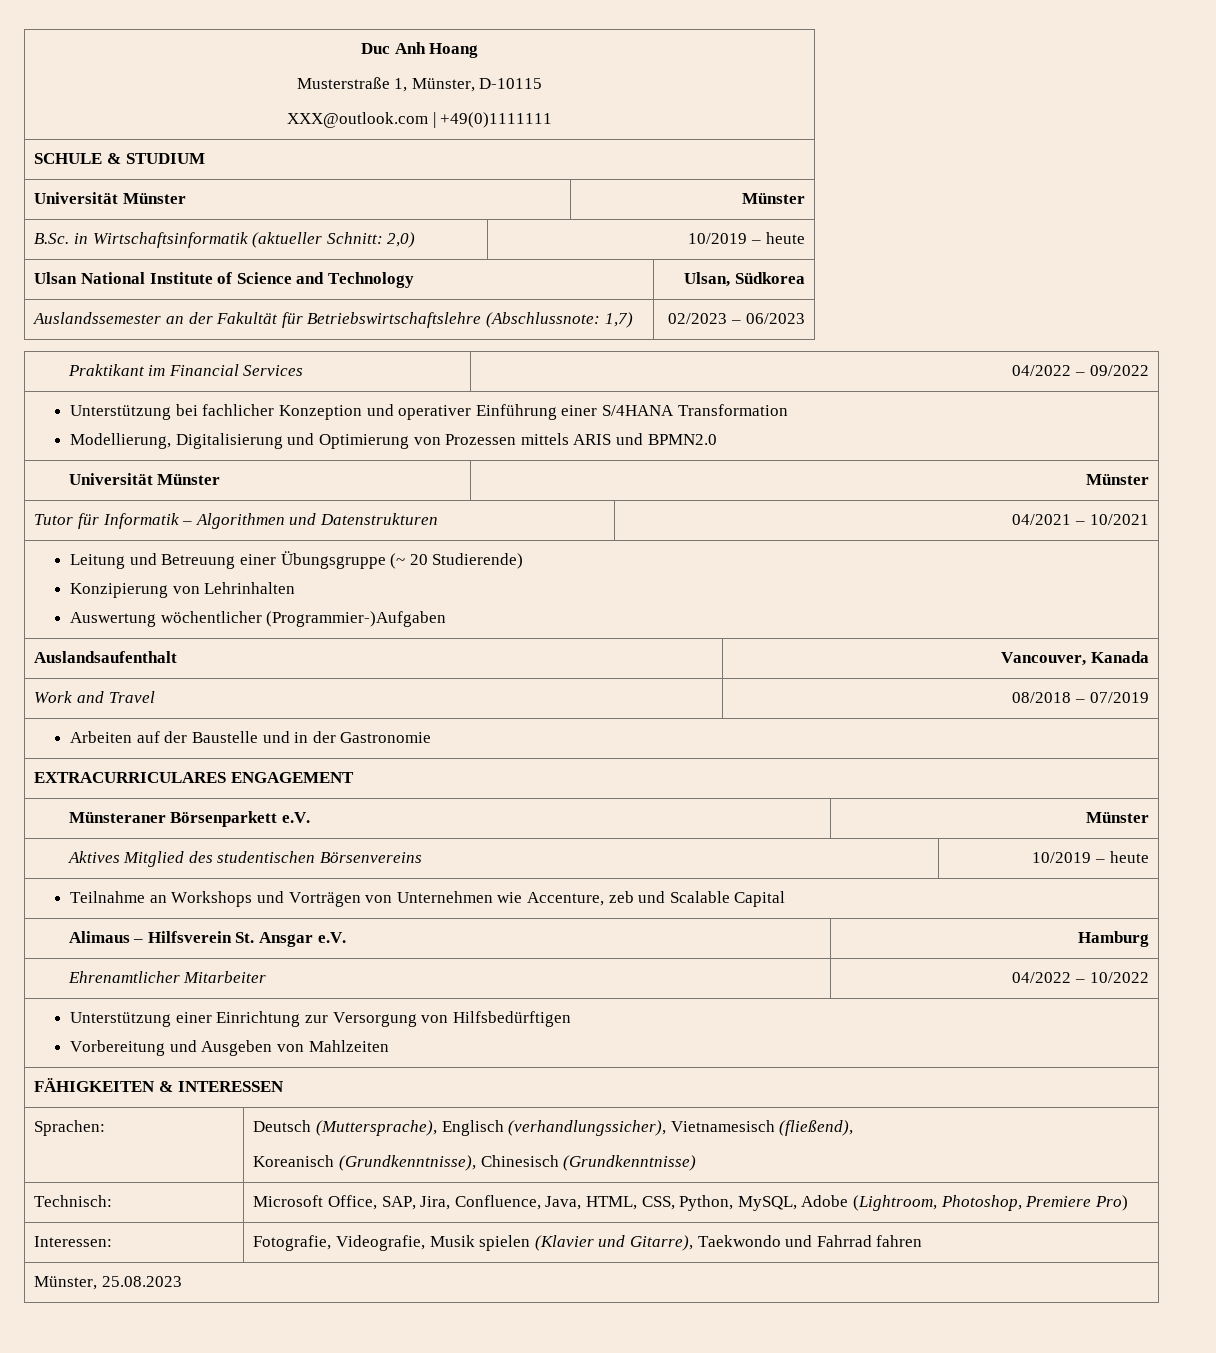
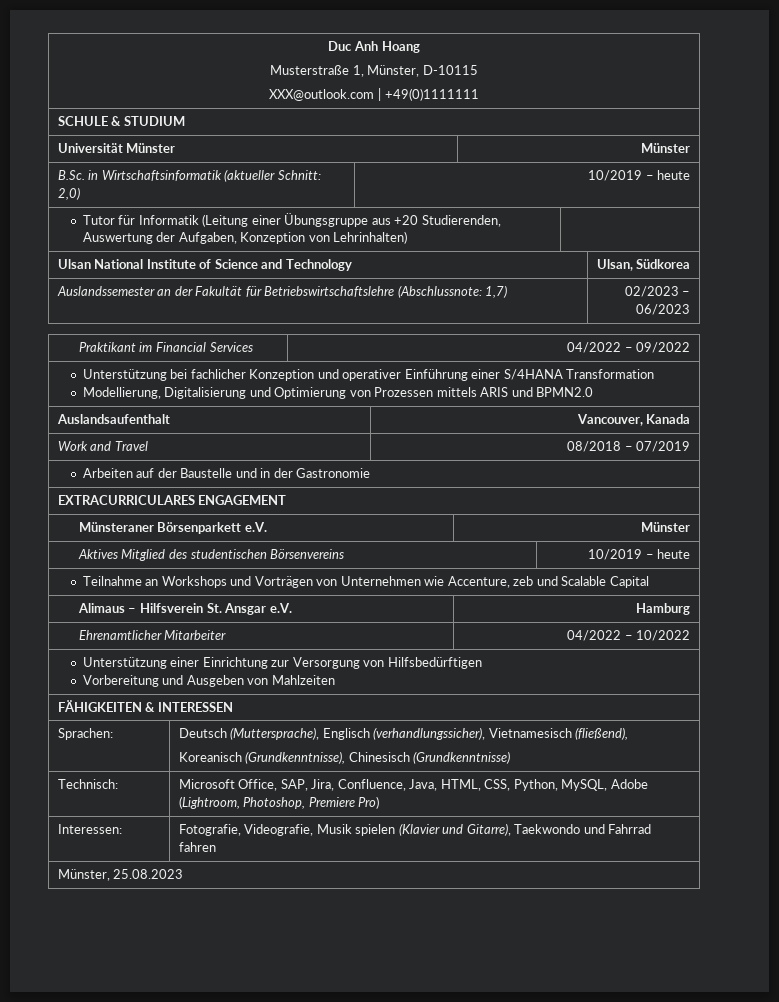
(805, 238) none -> [82,213,501,227] [82,231,408,244] // Tutor für Informatik (Leitung einer Übungsgruppe aus +20 Studierenden, Auswertung der Aufgaben, Konzeption von Lehrinhalten) |
[68,473,221,485] [1085,474,1149,485] [34,513,438,529] [1012,514,1149,525] [70,551,524,569] [70,582,296,598] [70,611,447,627] // Universität Münster | Münster // Tutor für Informatik – Algorithmen und Datenstrukturen | 04/2021 – 10/2021 // Leitung und Betreuung einer Übungsgruppe (~ 20 Studierende) // Konzipierung von Lehrinhalten // Auswertung wöchentlicher (Programmier-)Aufgaben -> (594, 392) none

